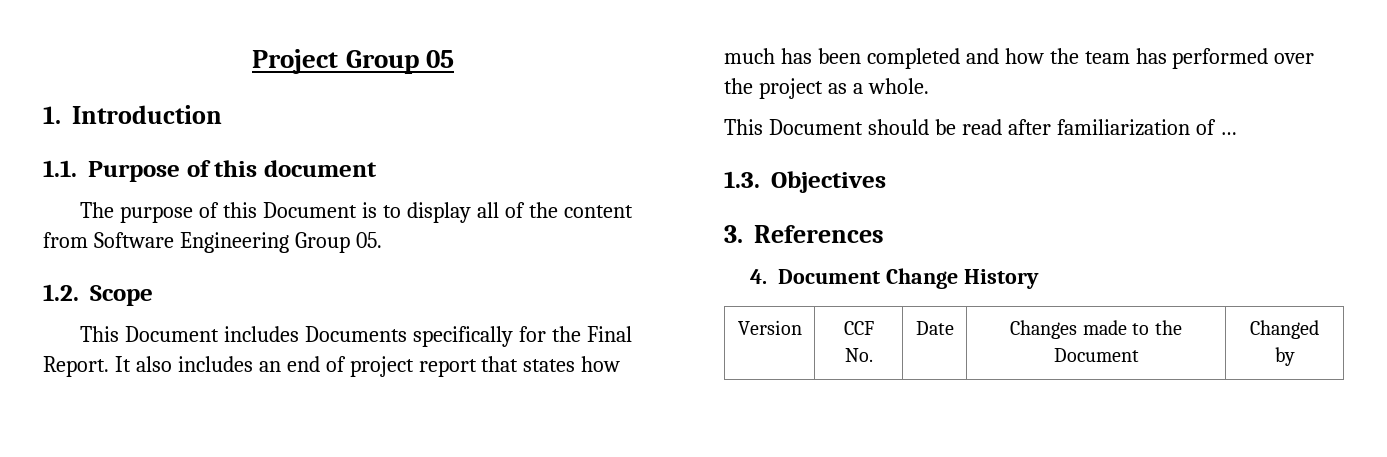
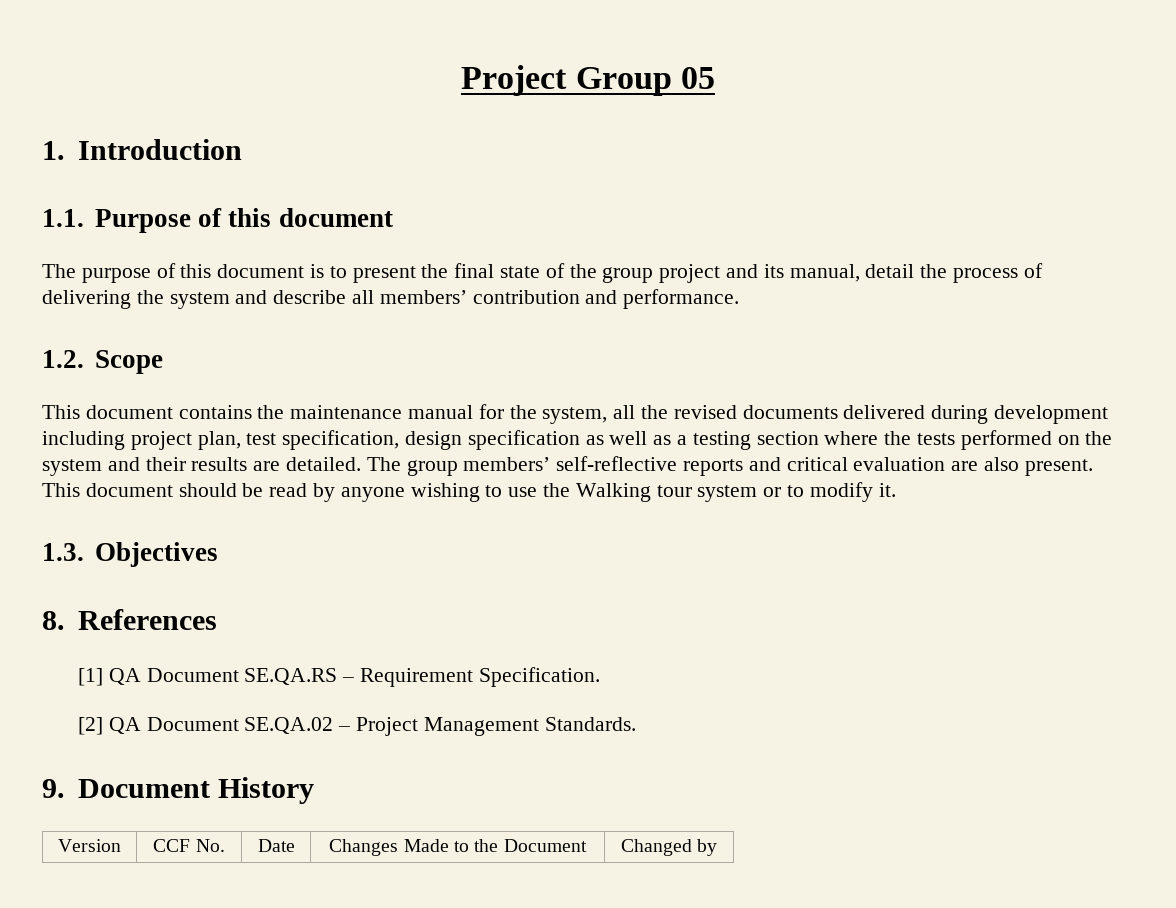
[262,202,357,218] Document -> [217,264,305,278] document
[406,202,633,223] [43,232,382,253] [43,284,153,306] [80,326,632,347] [43,356,621,377] [724,48,1315,69] [724,78,929,99] [724,119,1237,136] display all of the content from Software Engineering Group 05. // 1.2. Scope // This Document includes Documents specifically for the Final Report. It also includes an end of project report that states how much has been completed and how the team has performed over the project as a whole. // This Document should be read after familiarization of … -> [352,263,1043,283] [42,289,740,309] [42,350,163,374] [42,404,1109,424] [42,430,1113,450] [42,456,1093,476] [42,482,896,502] present the final state of the group project and its manual, detail the process of delivering the system and describe all members’ contribution and performance. // 1.2. Scope // This document contains the maintenance manual for the system, all the revised documents delivered during development including project plan, test specification, design specification as well as a testing section where the tests performed on the system and their results are detailed. The group members’ self-reflective reports and critical evaluation are also present. This document should be read by anyone wishing to use the Walking tour system or to modify it.
[724,225,743,243] 3. -> [42,611,65,630] 8.
[750,268,959,289] 4. Document Change -> [77,667,600,687] [77,717,636,736] [42,779,210,798] [1] QA Document SE.QA.RS – Requirement Specification. // [2] QA Document SE.QA.02 – Project Management Standards. // 9. Document
[1082,320,1127,335] made -> [403,839,449,852] Made

